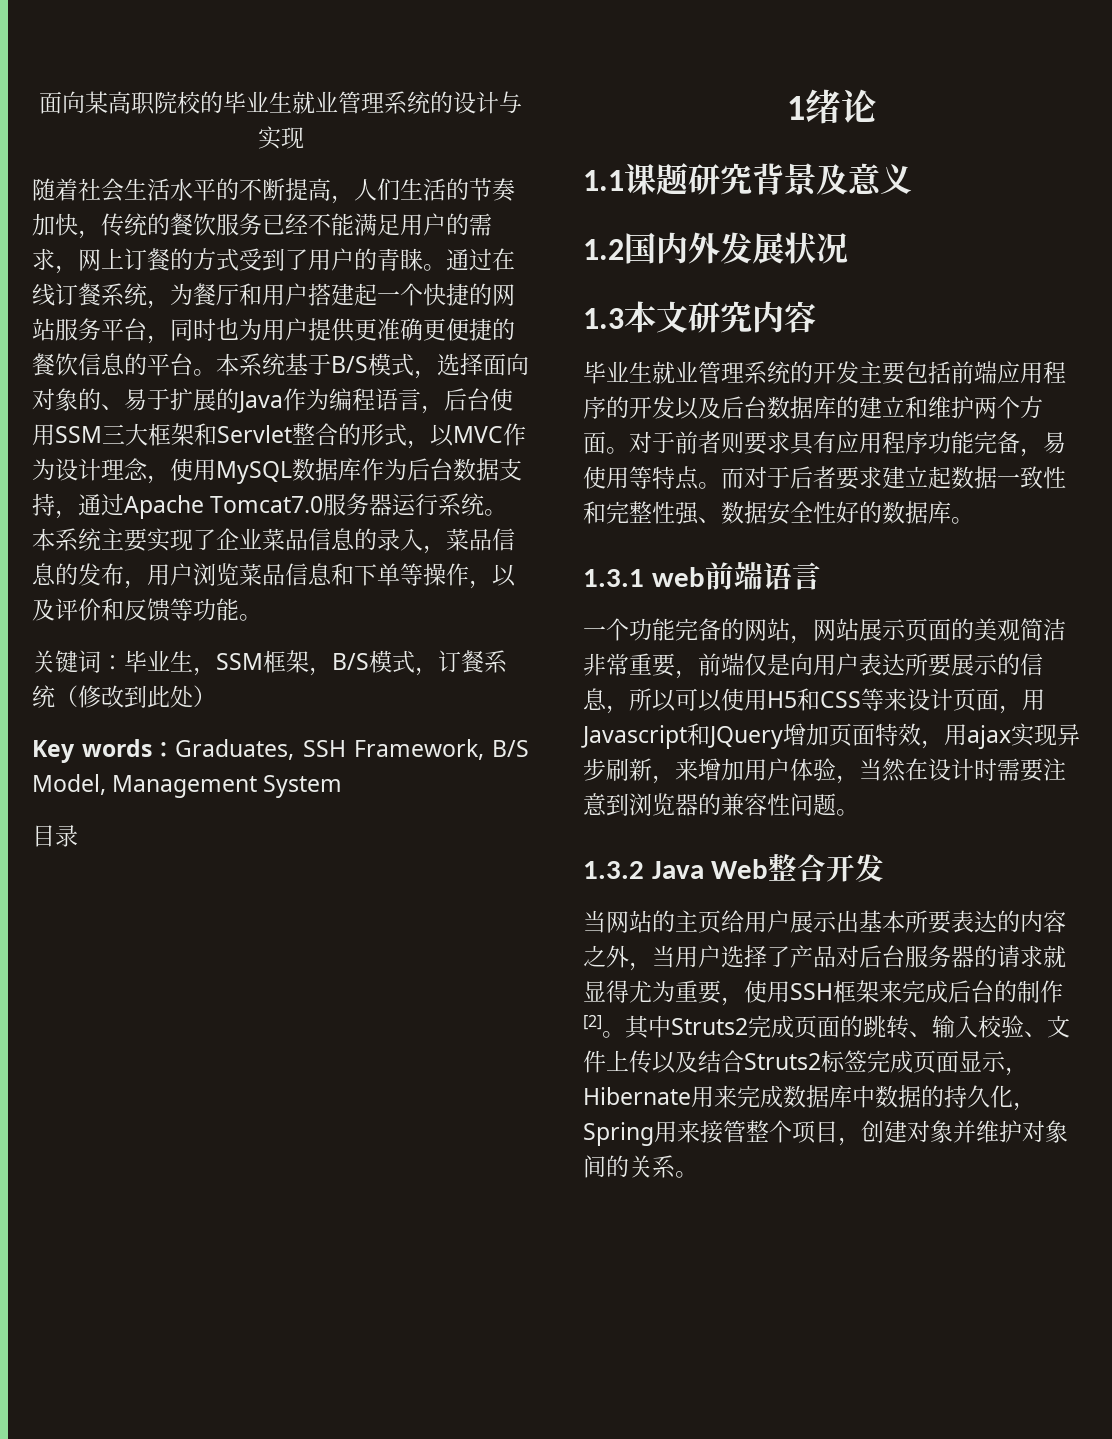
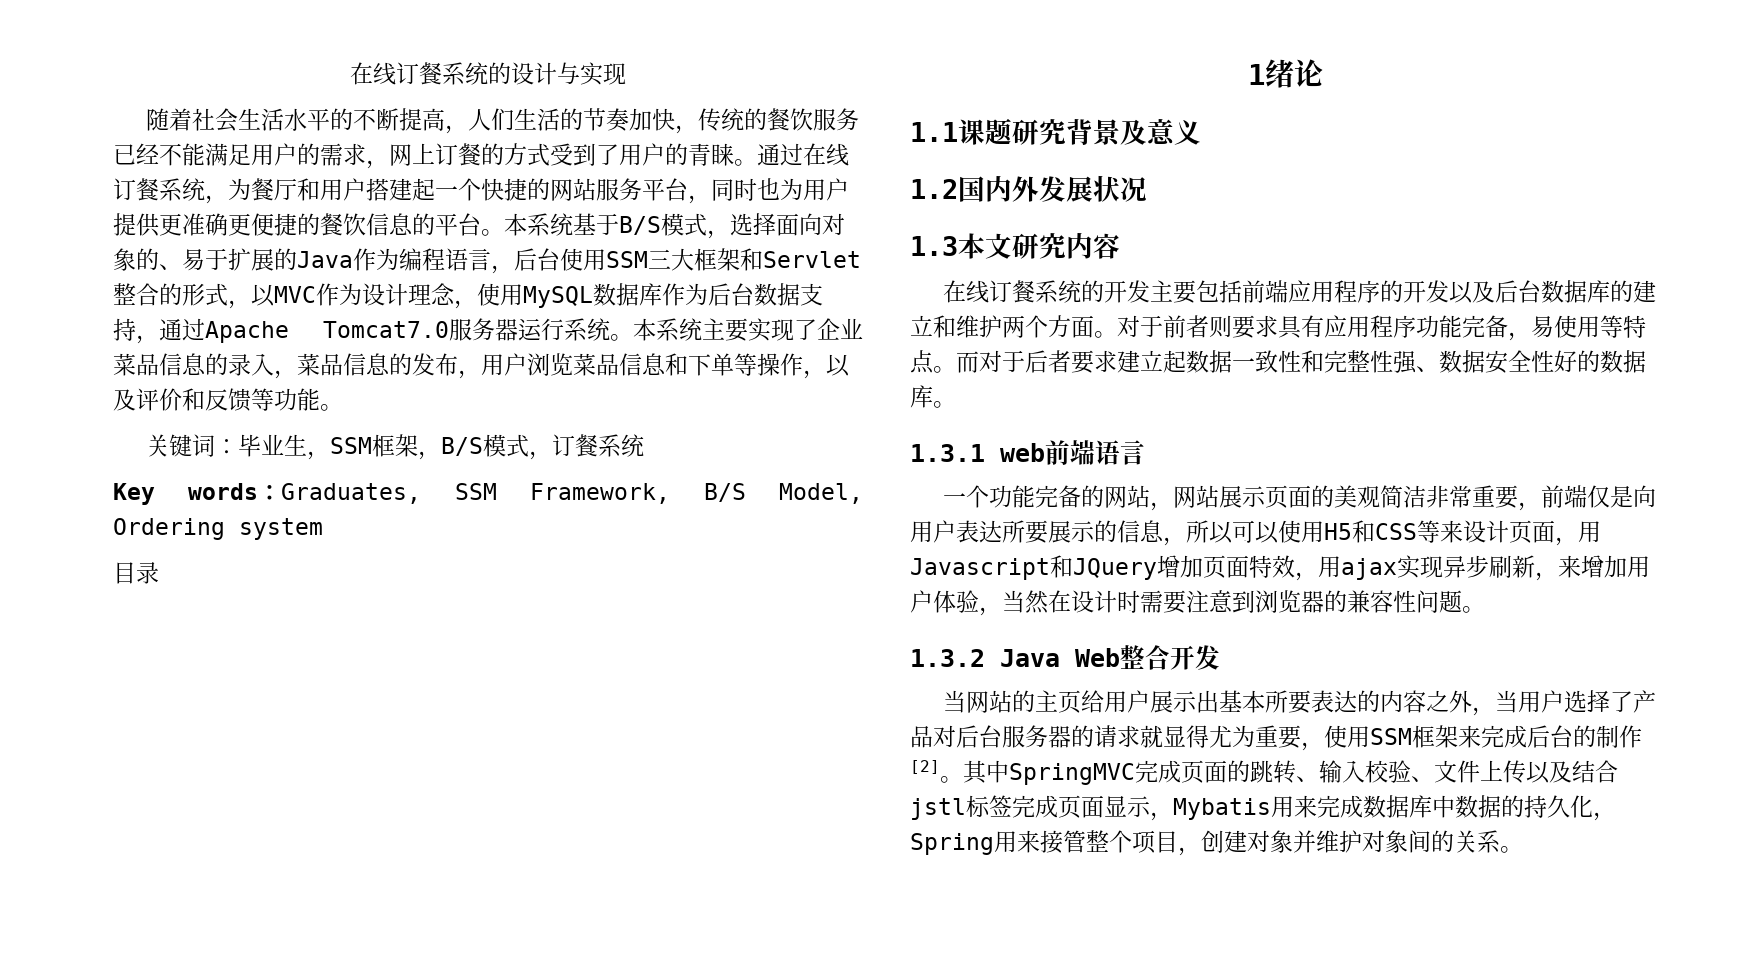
[39,91,384,115] 面向某高职院校的毕业生就业管理 -> [350,62,442,85] 在线订餐
[55,685,216,708] （修改到此处） -> (644, 445) none
[302,740,346,757] SSH -> [454,483,497,500] SSM
[112,775,343,798] Management System -> [113,518,323,540] Ordering system
[583,361,744,384] 毕业生就业管理 -> [942,280,1035,303] 在线订餐
[790,983,833,1000] SSH -> [1370,728,1412,745] SSM
[671,1018,748,1035] Struts2 -> [1009,763,1135,785] SpringMVC
[744,1053,821,1070] Struts2 -> [910,798,966,820] jstl
[583,1087,691,1105] Hibernate -> [1173,798,1271,820] Mybatis

